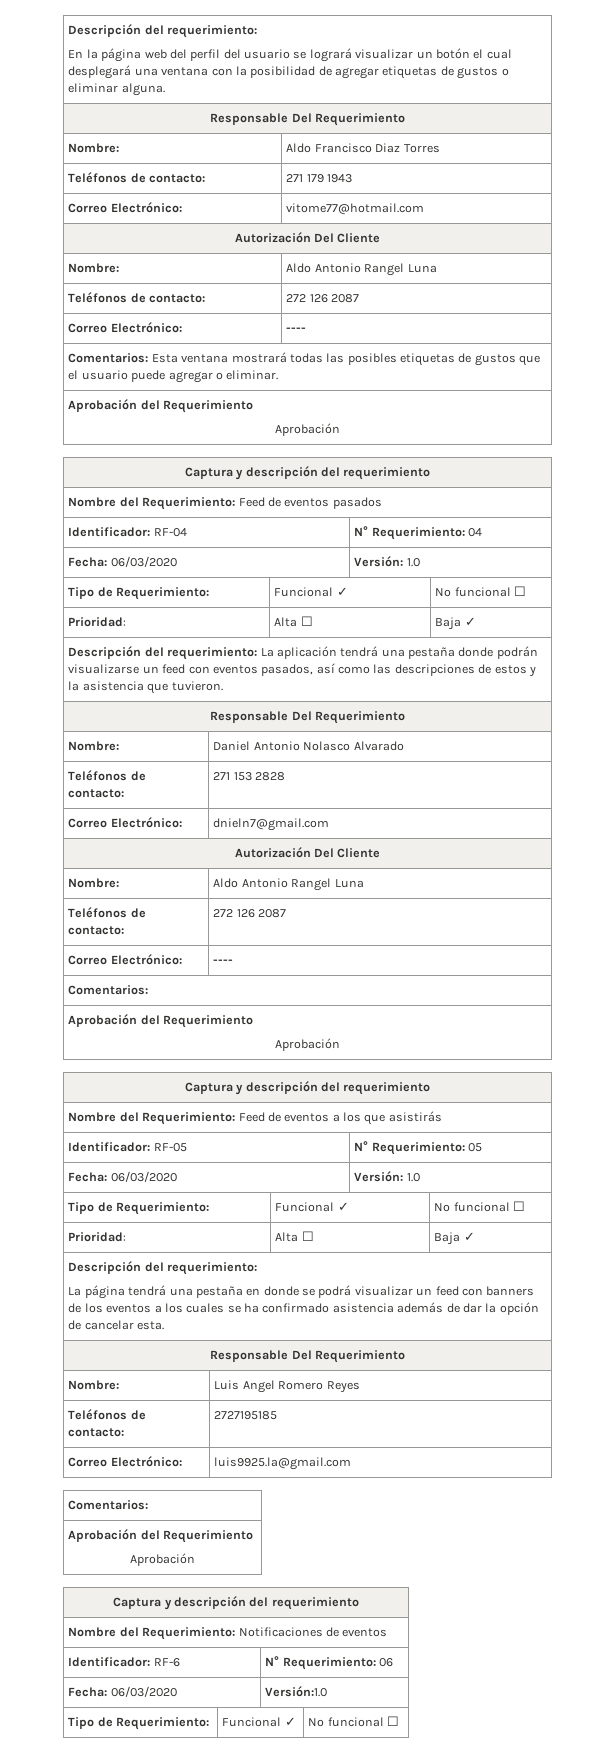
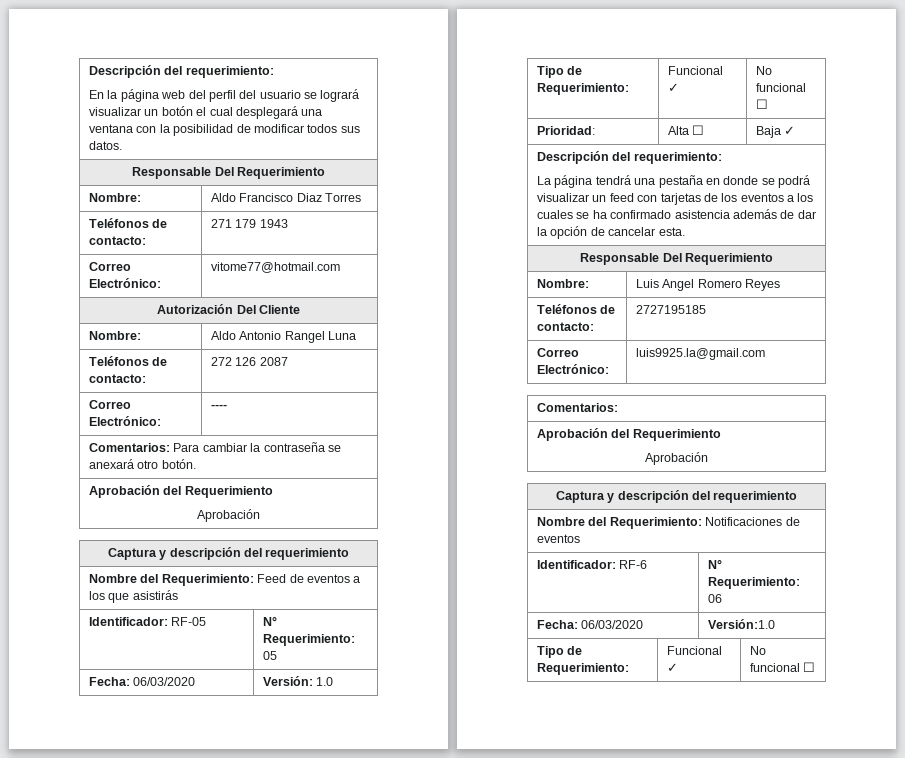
[335,66,509,79] [68,83,165,96] agregar etiquetas de gustos o eliminar alguna. -> [253,124,360,133] [88,141,122,150] modificar todos sus datos.
[151,352,541,366] [68,370,279,383] [68,399,254,413] [275,423,340,436] [184,466,431,480] [68,497,382,510] [68,527,187,537] [354,526,483,540] [68,556,177,567] [354,556,420,567] [68,587,210,600] [274,587,348,597] [435,586,527,597] [68,617,127,627] [274,616,313,627] [435,617,476,630] [68,646,538,660] [68,663,536,677] [68,681,223,694] [210,711,405,724] [68,741,120,751] [213,741,404,751] [68,770,146,781] [68,789,125,798] [213,772,286,781] [68,817,182,828] [213,818,330,831] [234,847,381,858] [68,878,120,888] [213,878,364,891] [68,907,146,918] [68,926,125,935] [213,909,287,918] [68,954,182,965] [213,959,234,964] [68,985,149,995] Esta ventana mostrará todas las posibles etiquetas de gustos que el usuario puede agregar o eliminar. // Aprobación del Requerimiento // Aprobación // Captura y descripción del requerimiento // Nombre del Requerimiento: Feed de eventos pasados // Identificador: RF-04 | N° Requerimiento: 04 // Fecha: 06/03/2020 | Versión: 1.0 // Tipo de Requerimiento: | Funcional ✓ | No funcional ☐ // Prioridad: | Alta ☐ | Baja ✓ // Descripción del requerimiento: La aplicación tendrá una pestaña donde podrán visualizarse un feed con eventos pasados, así como las descripciones de estos y la asistencia que tuvieron. // Responsable Del Requerimiento // Nombre: | Daniel Antonio Nolasco Alvarado // Teléfonos de contacto: | 271 153 2828 // Correo Electrónico: | dnieln7@gmail.com // Autorización Del Cliente // Nombre: | Aldo Antonio Rangel Luna // Teléfonos de contacto: | 272 126 2087 // Correo Electrónico: | ---- // Comentarios: -> [173,442,341,452] [88,459,196,469] Para cambiar la contraseña se anexará otro botón.
[486,1286,535,1296] banners -> [660,193,701,205] tarjetas

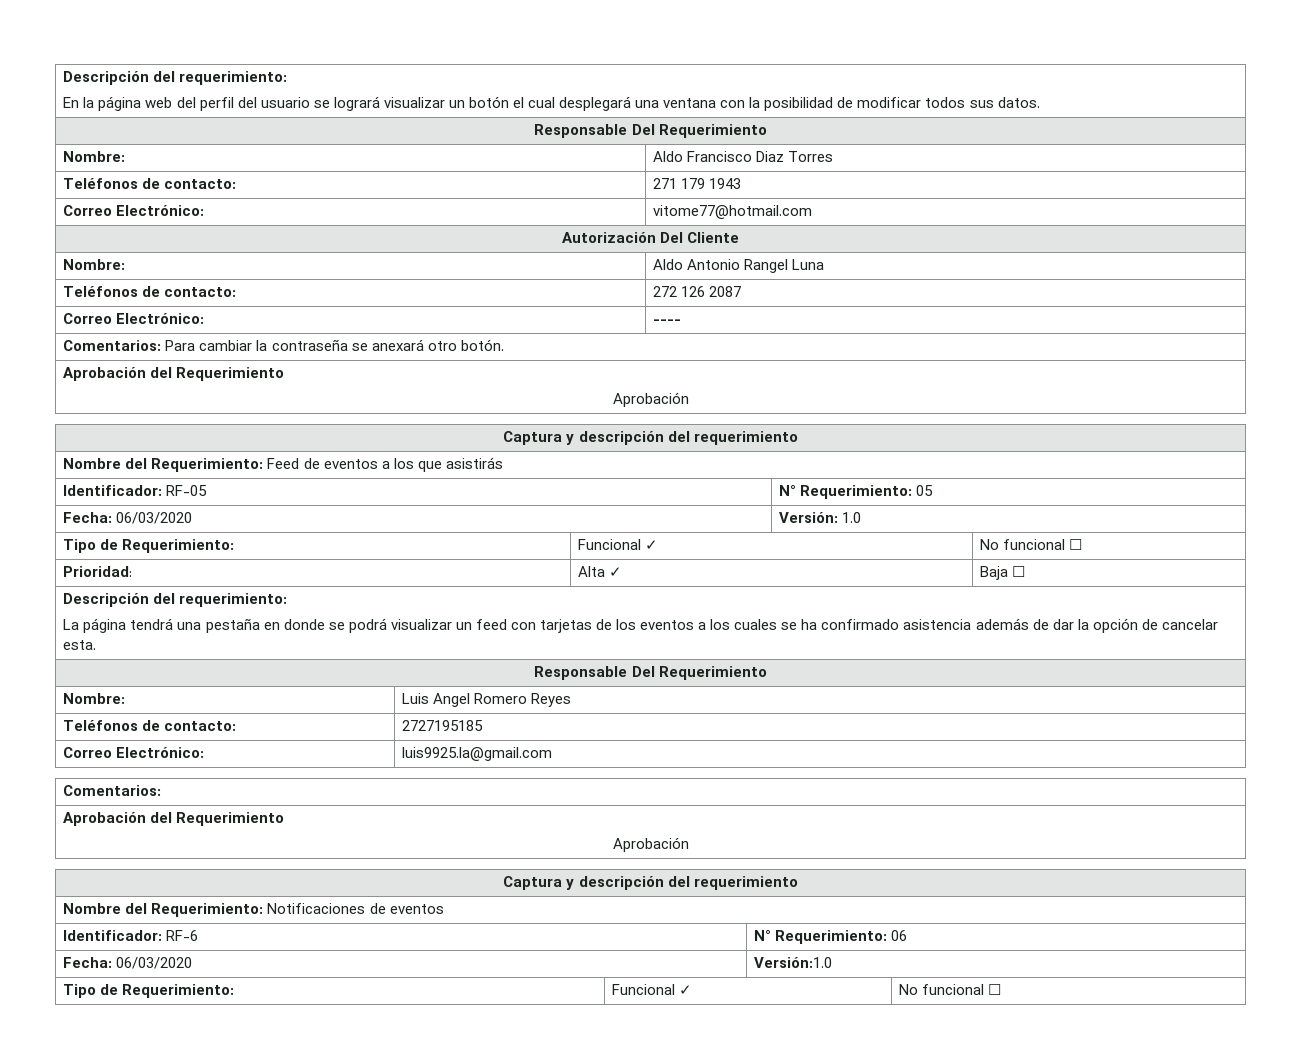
[692,125,705,135] ☐ -> [609,567,623,577] ✓
[784,126,796,135] ✓ -> [1012,566,1026,577] ☐

